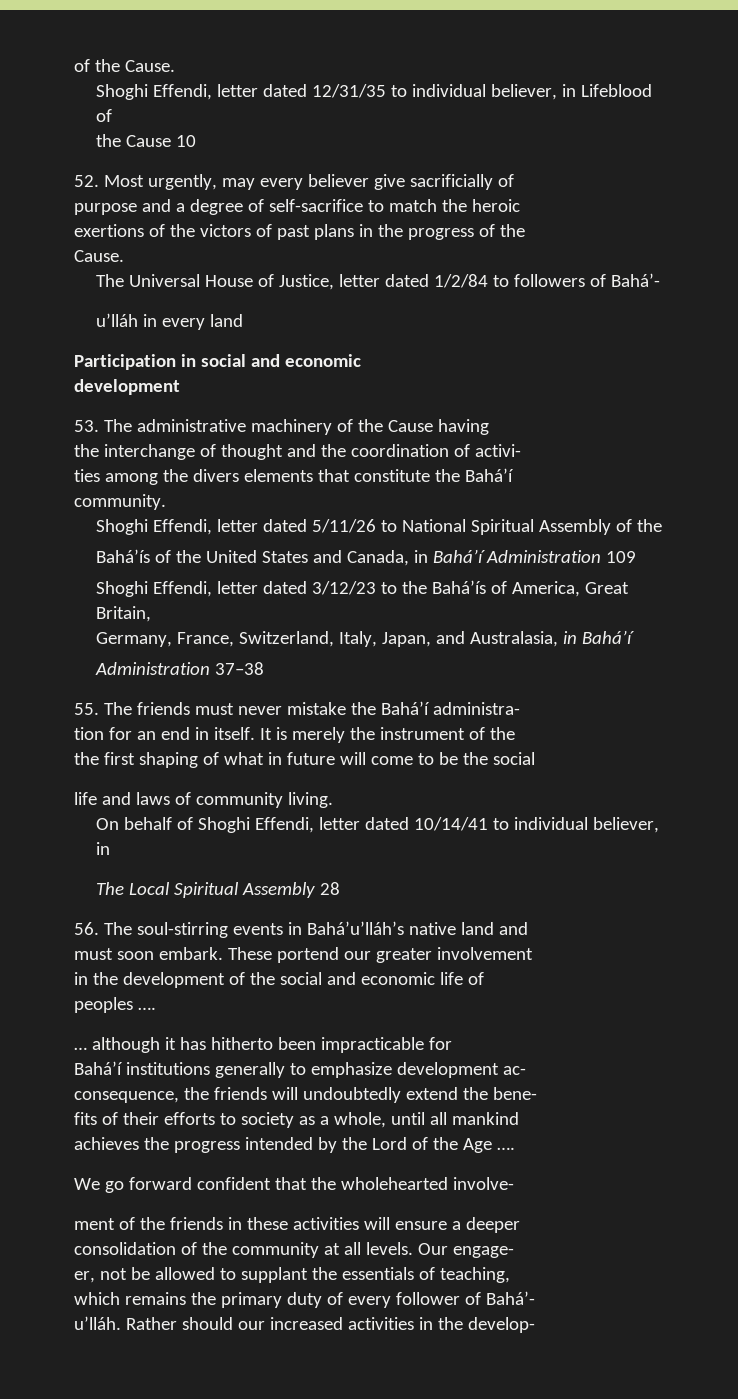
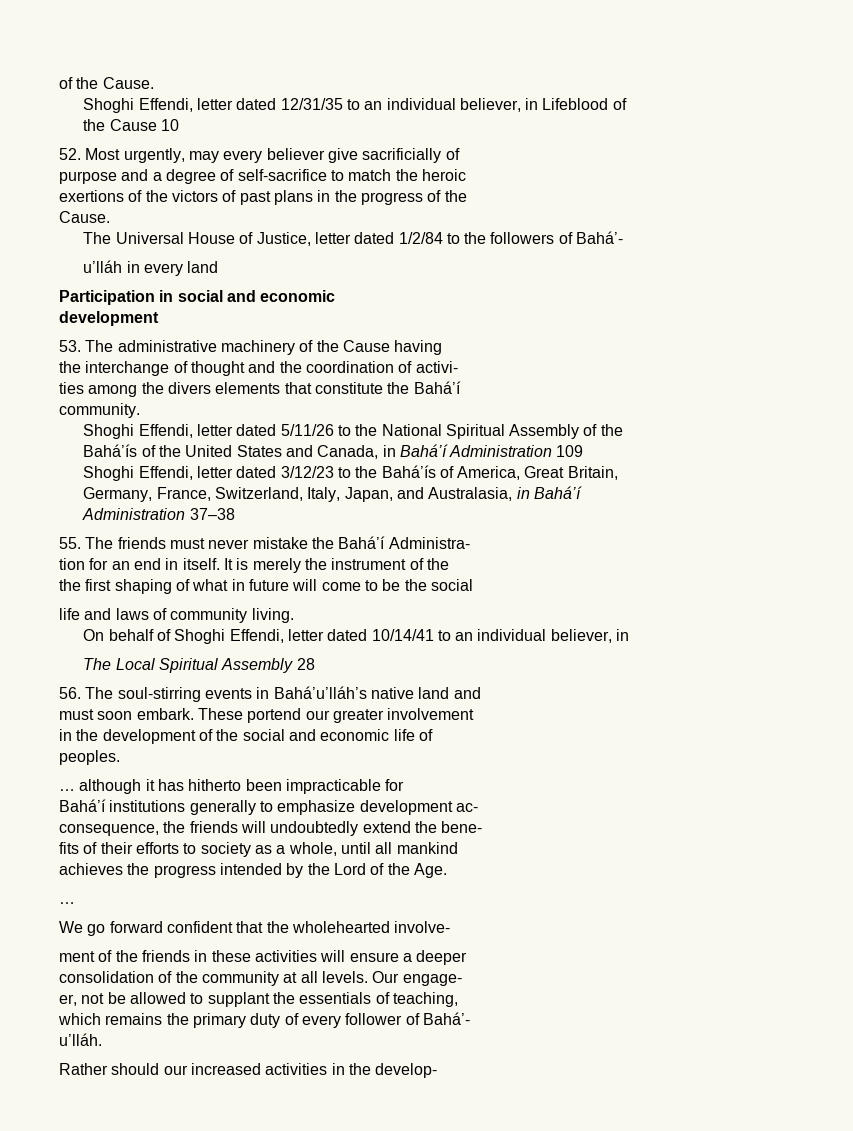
(408, 91) none -> [364,101,383,110] an
(510, 281) none -> [464,232,487,244] the
(398, 526) none -> [355,424,378,436] the
[432,702,520,715] administra- -> [388,537,470,549] Administra-
(510, 824) none -> [455,632,474,641] an
[74,997,156,1013] peoples …. -> [59,750,120,765] peoples.
[462,1138,515,1153] Age …. -> [413,863,447,878] [59,902,75,904] Age. // …
(121, 1323) none -> (102, 1039) //

